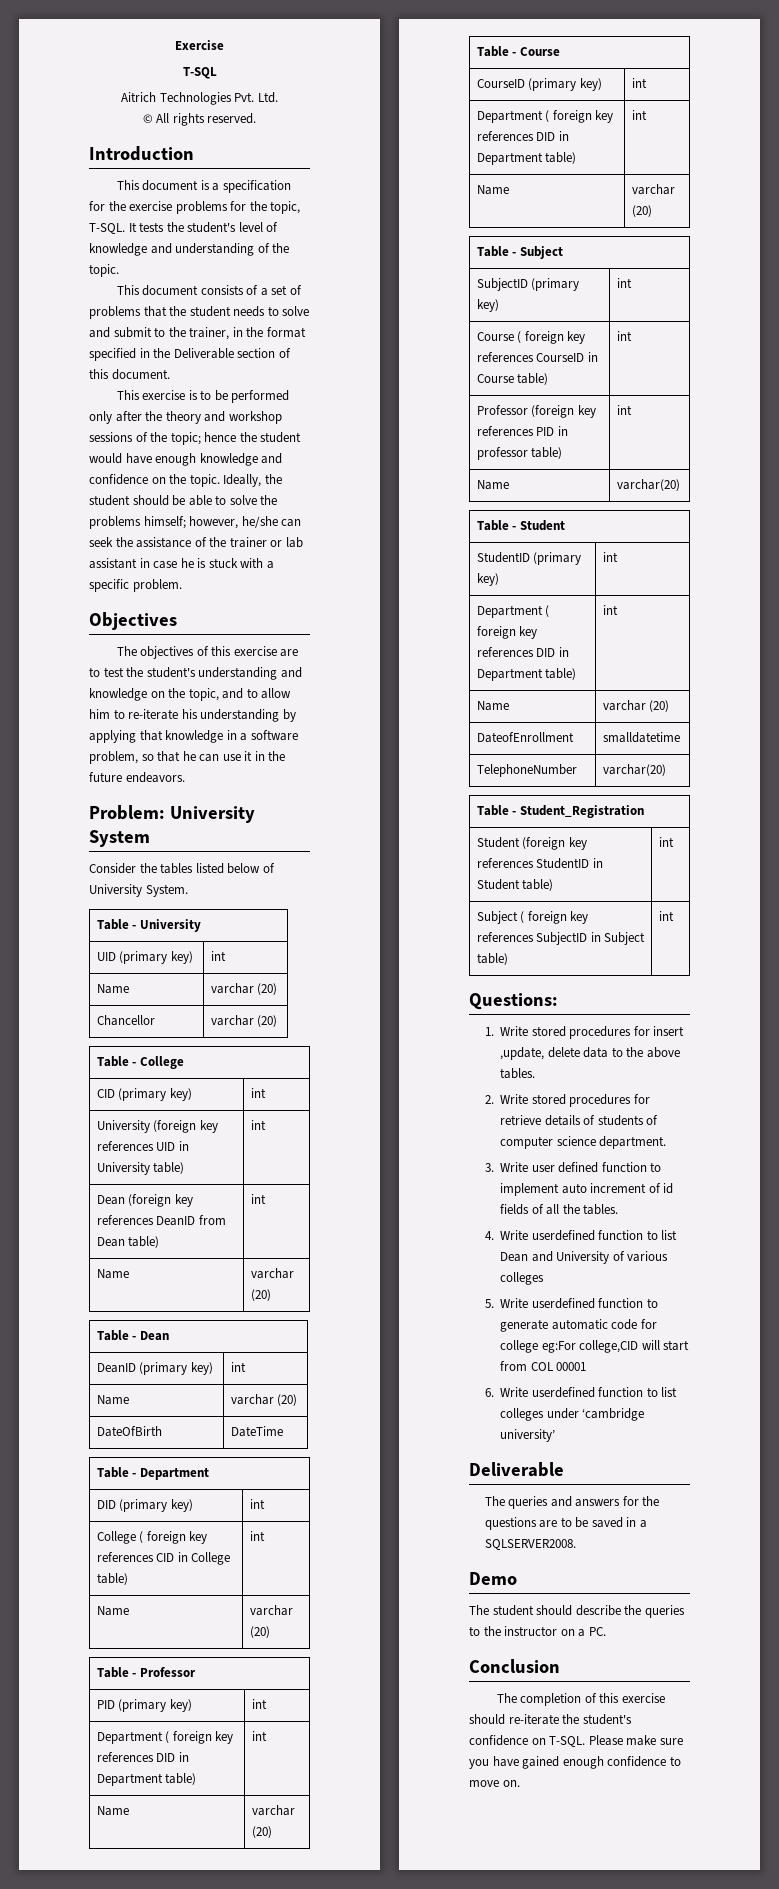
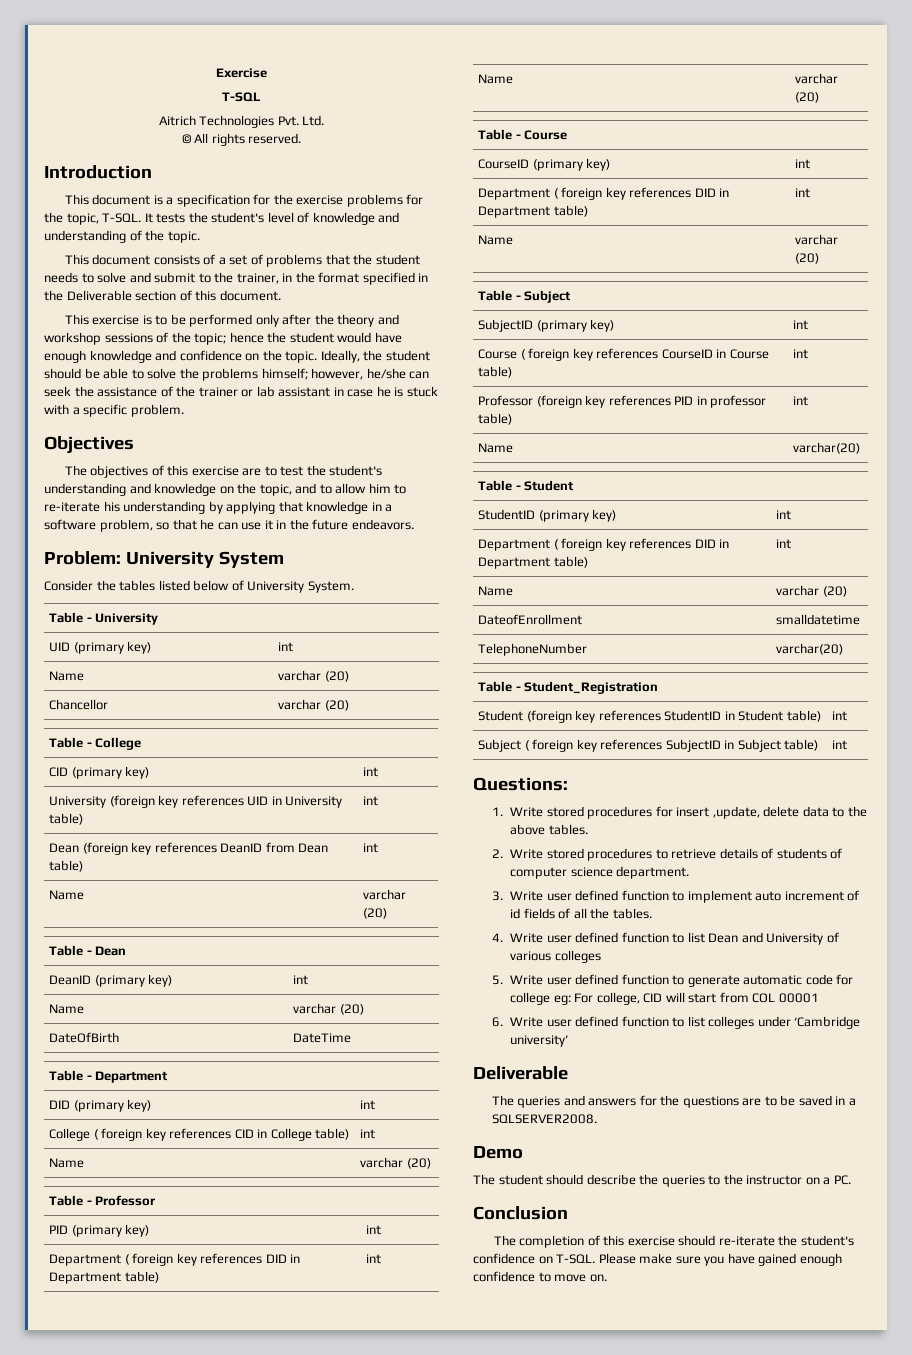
[633,1094,650,1104] for -> [655,849,668,859] to
[531,1230,595,1241] userdefined -> [546,932,619,943] user defined
[531,1298,595,1309] userdefined -> [546,974,619,985] user defined
[541,1340,639,1353] eg:For college,CID -> [553,992,663,1005] eg: For college, CID
[531,1387,595,1398] userdefined -> [546,1016,619,1027] user defined
[582,1408,645,1421] ‘cambridge -> [794,1016,861,1029] ‘Cambridge

